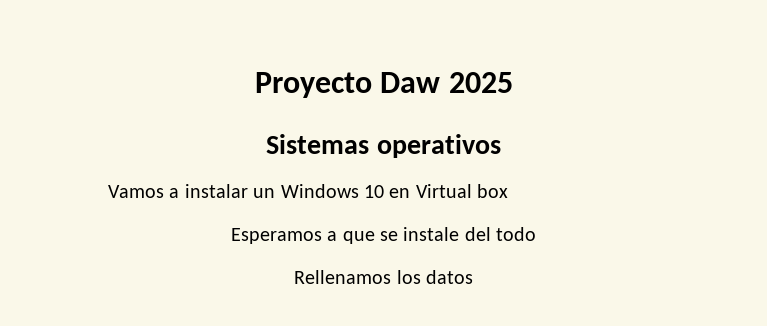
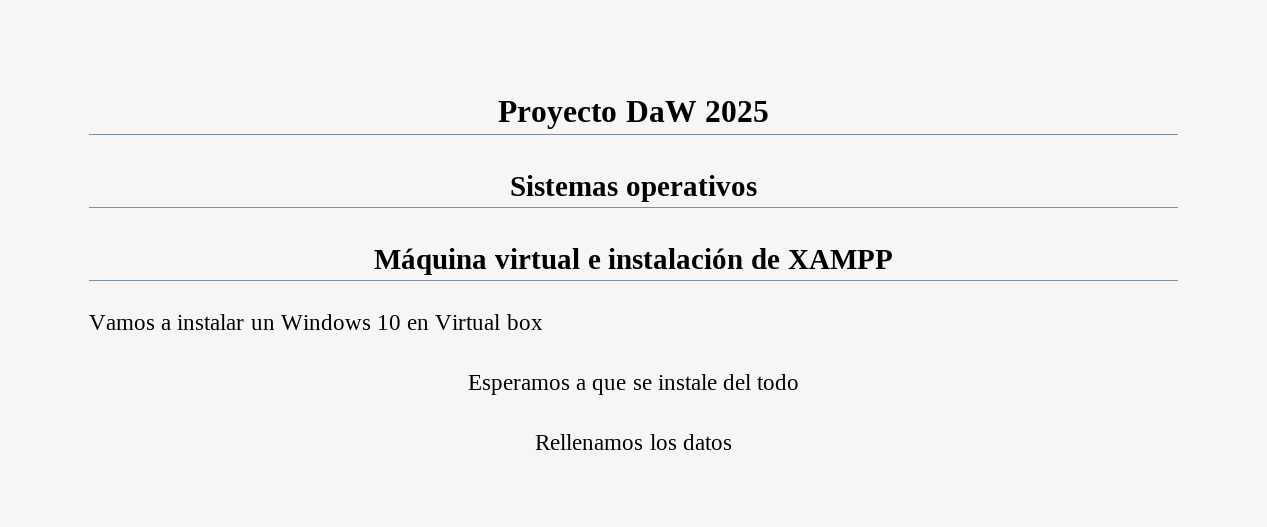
[380,72,440,93] Daw -> [625,101,697,122] DaW
(501, 146) none -> [373,248,894,275] // Máquina virtual e instalación de XAMPP

